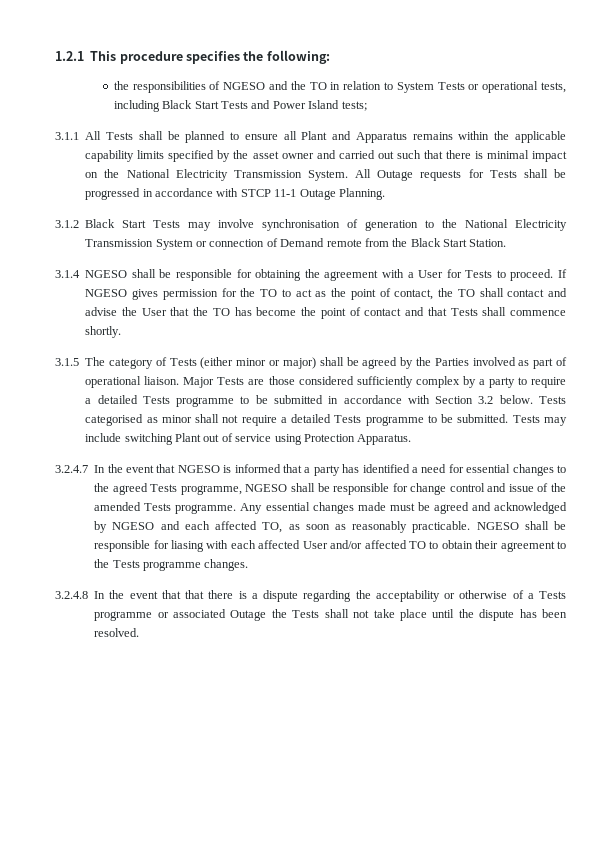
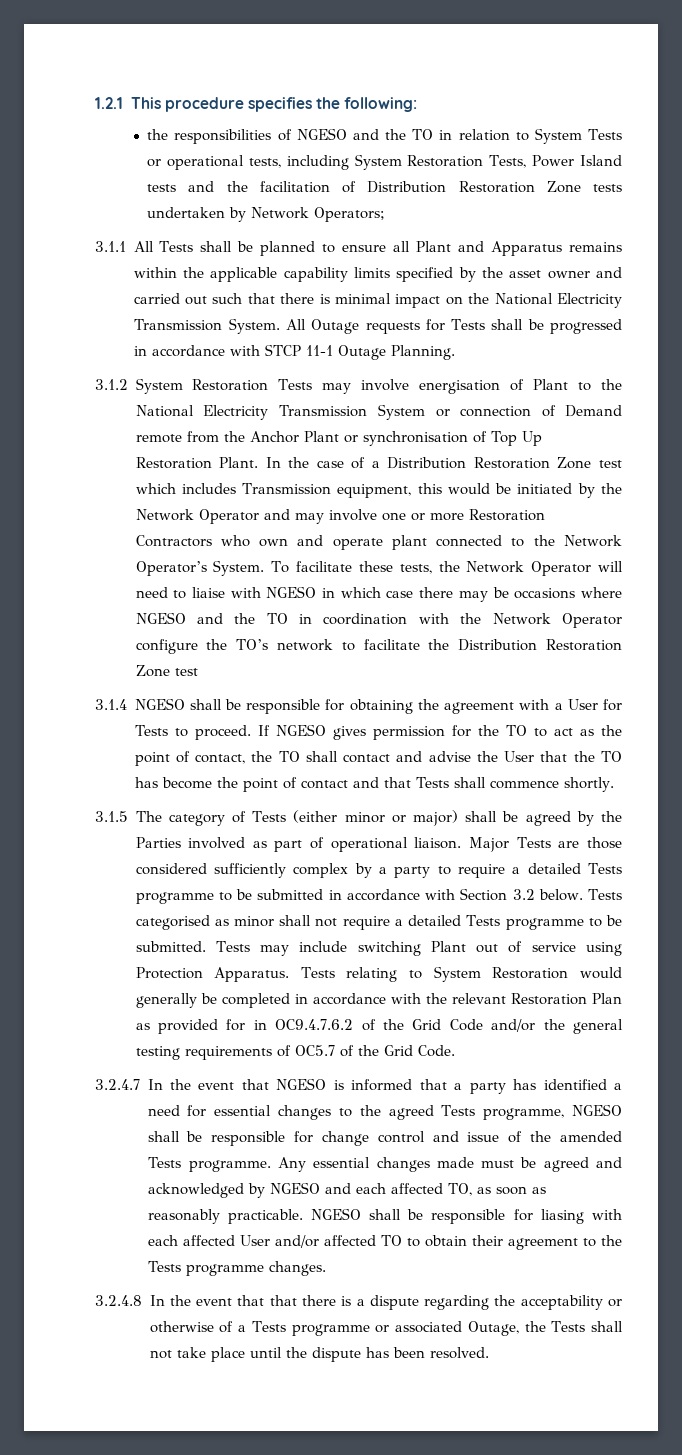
[162,100,367,111] Black Start Tests and Power Island tests; -> [354,154,622,170] [147,181,622,193] [147,207,386,222] System Restoration Tests, Power Island tests and the facilitation of Distribution Restoration Zone tests undertaken by Network Operators;
[85,219,147,228] Black Start -> [135,378,269,394] System Restoration
[262,219,419,231] synchronisation of generation -> [419,379,569,394] energisation of Plant
[410,238,507,247] Black Start Station. -> [249,431,543,446] [135,457,623,469] [135,483,623,498] [135,509,545,524] [135,535,622,550] [135,560,624,576] [135,586,622,602] [135,612,623,628] [135,639,622,654] [135,665,198,677] Anchor Plant or synchronisation of Top Up Restoration Plant. In the case of a Distribution Restoration Zone test which includes Transmission equipment, this would be initiated by the Network Operator and may involve one or more Restoration Contractors who own and operate plant connected to the Network Operator’s System. To facilitate these tests, the Network Operator will need to liaise with NGESO in which case there may be occasions where NGESO and the TO in coordination with the Network Operator configure the TO’s network to facilitate the Distribution Restoration Zone test
(412, 439) none -> [300,966,622,982] [135,993,622,1008] [135,1019,624,1034] [135,1045,455,1060] Tests relating to System Restoration would generally be completed in accordance with the relevant Restoration Plan as provided for in OC9.4.7.6.2 of the Grid Code and/or the general testing requirements of OC5.7 of the Grid Code.
[230,610,267,621] Outage -> [467,1321,519,1336] Outage,

